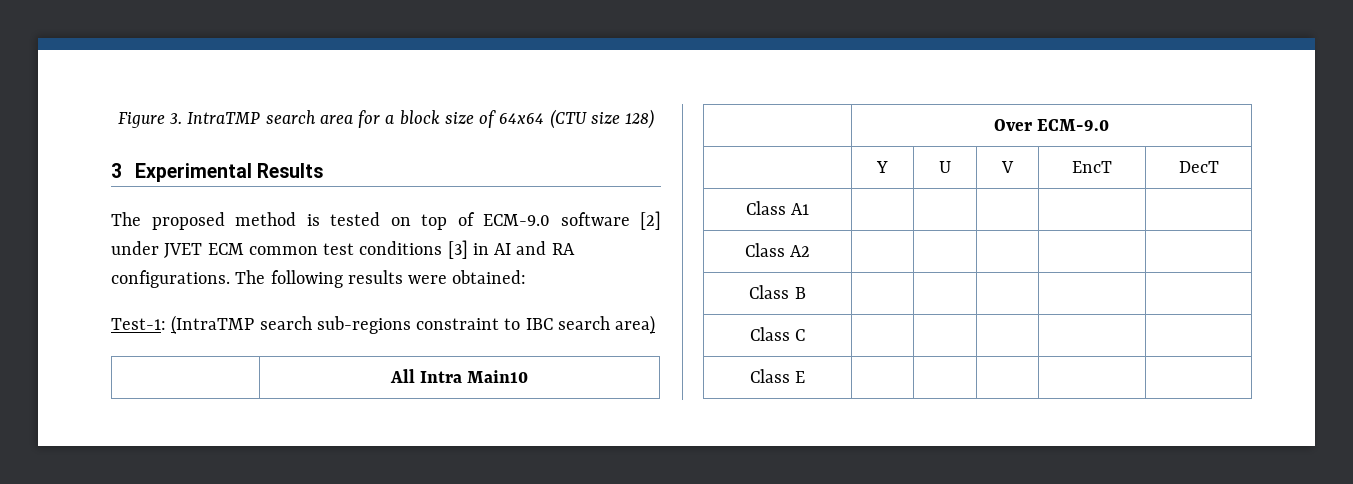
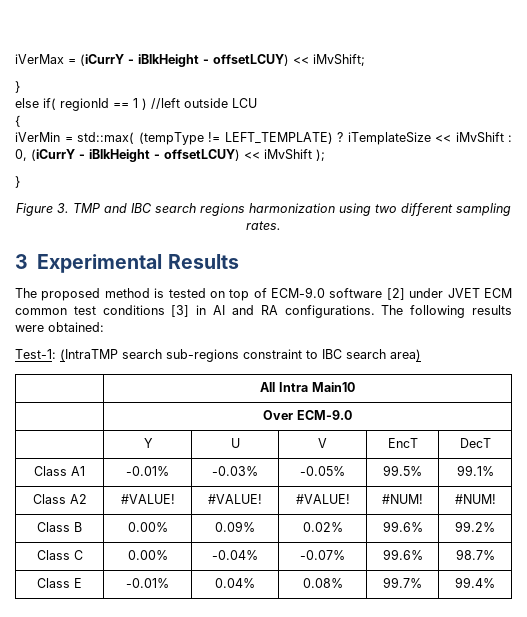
[117,109,655,129] Figure 3. IntraTMP search area for a block size of 64x64 (CTU size 128) -> [15,54,365,67] [15,81,20,93] [15,98,257,111] [15,115,20,127] [15,132,512,145] [15,149,325,162] [15,176,20,188] [16,203,511,216] [246,221,281,230] iVerMax = (iCurrY - iBlkHeight - offsetLCUY) << iMvShift; // } // else if( regionId == 1 ) //left outside LCU // { // iVerMin = std::max( (tempType != LEFT_TEMPLATE) ? iTemplateSize << iMvShift : 0, (iCurrY - iBlkHeight - offsetLCUY) << iMvShift ); // } // Figure 3. TMP and IBC search regions harmonization using two different sampling rates.
[744,243,811,257] [749,285,806,299] [749,327,806,341] [749,369,806,383] | | | | // Class A2 | | | | | // Class B | | | | | // Class C | | | | | // Class E | | | | | -> [126,466,169,476] [212,466,258,476] [300,466,345,476] [383,465,422,476] [456,465,494,476] [32,494,87,504] [120,494,175,504] [208,494,262,504] [295,494,350,504] [382,494,423,504] [454,494,496,504] [37,522,82,532] [127,522,168,532] [215,521,255,532] [302,522,343,532] [382,521,423,532] [455,521,495,532] [36,550,83,560] [127,550,168,560] [212,550,258,560] [300,550,345,560] [382,549,423,560] [455,549,495,560] [37,578,82,588] [126,578,169,588] [215,578,255,588] [302,578,343,588] [383,577,422,588] [455,577,495,588] -0.01% | -0.03% | -0.05% | 99.5% | 99.1% // Class A2 | #VALUE! | #VALUE! | #VALUE! | #NUM! | #NUM! // Class B | 0.00% | 0.09% | 0.02% | 99.6% | 99.2% // Class C | 0.00% | -0.04% | -0.07% | 99.6% | 98.7% // Class E | -0.01% | 0.04% | 0.08% | 99.7% | 99.4%

